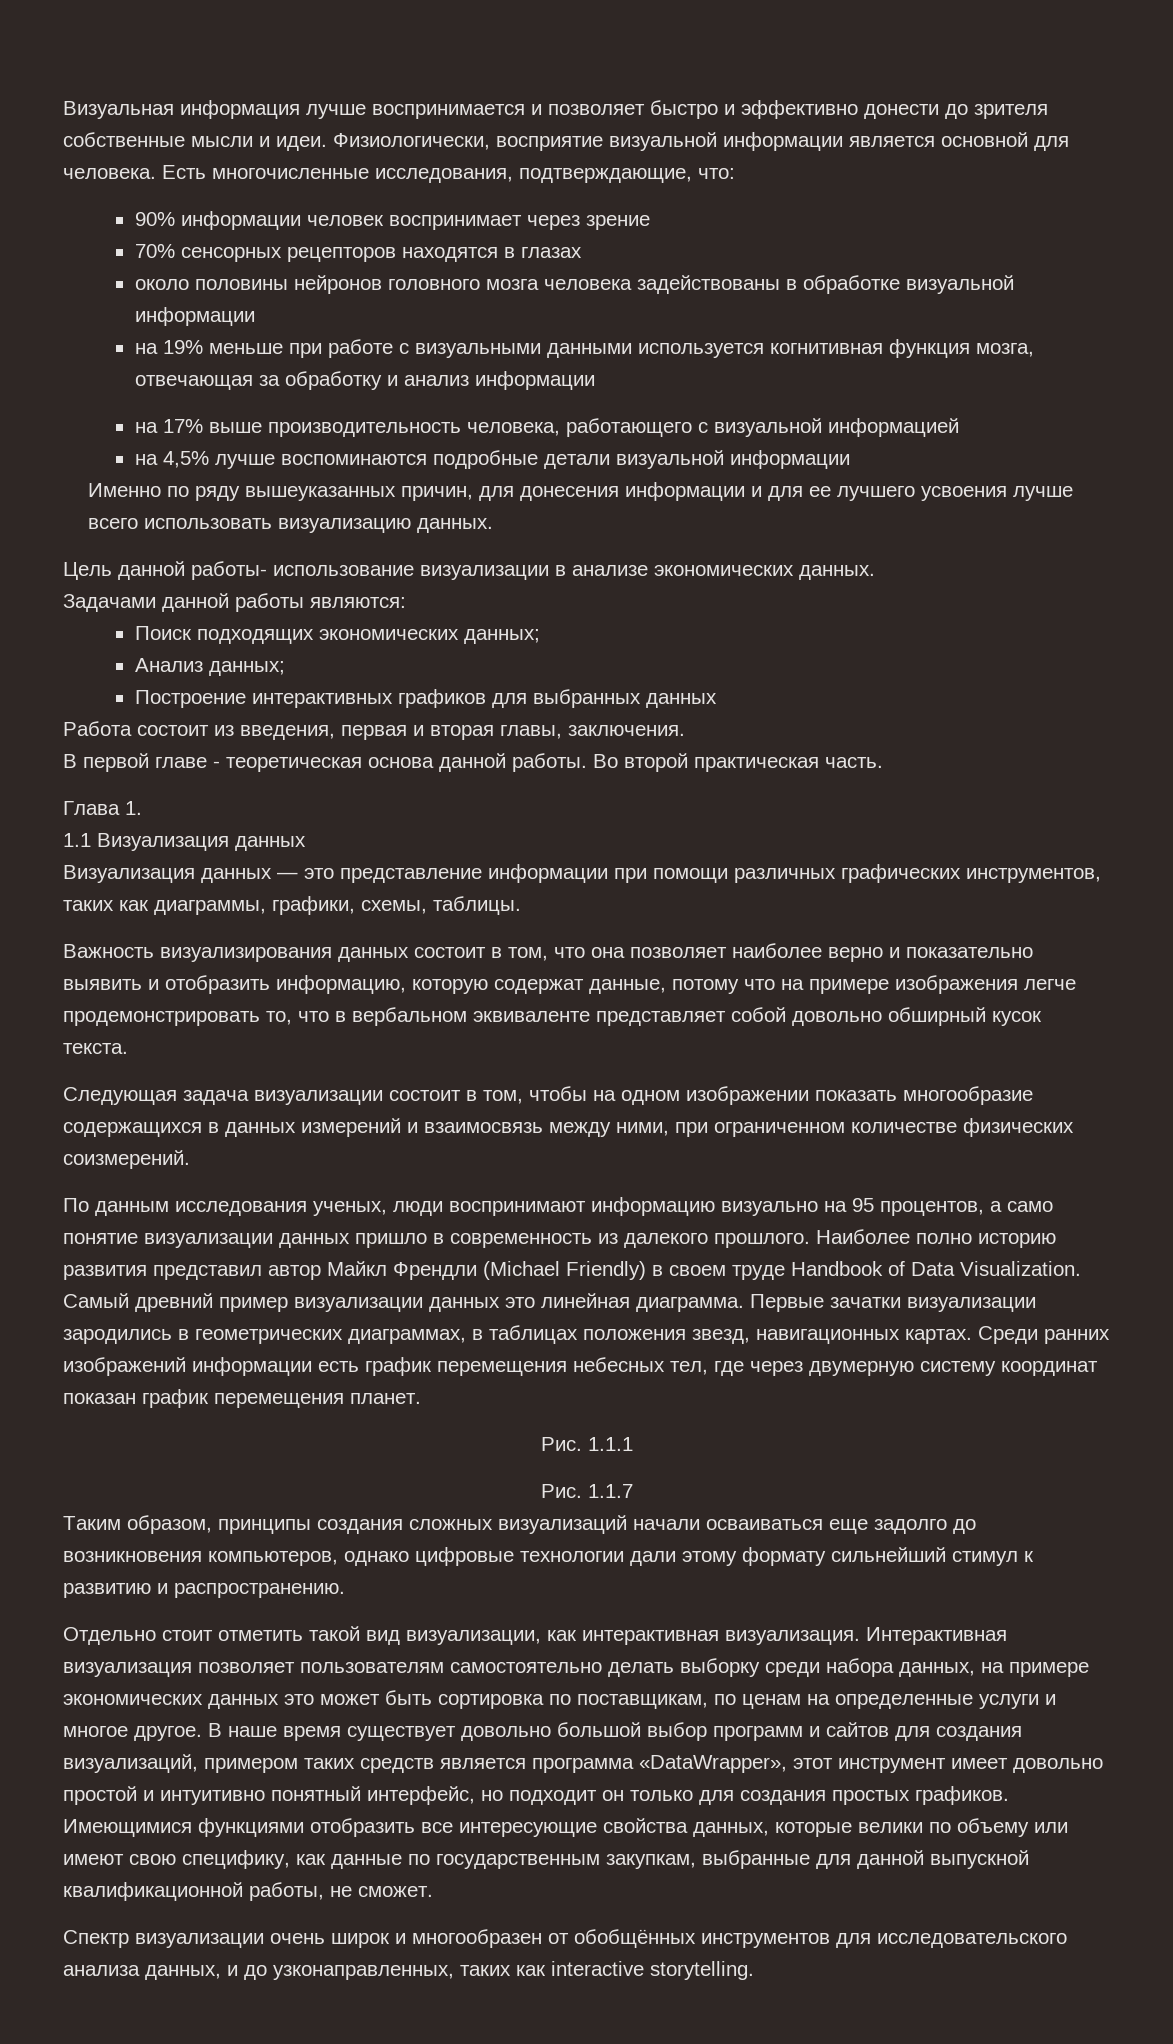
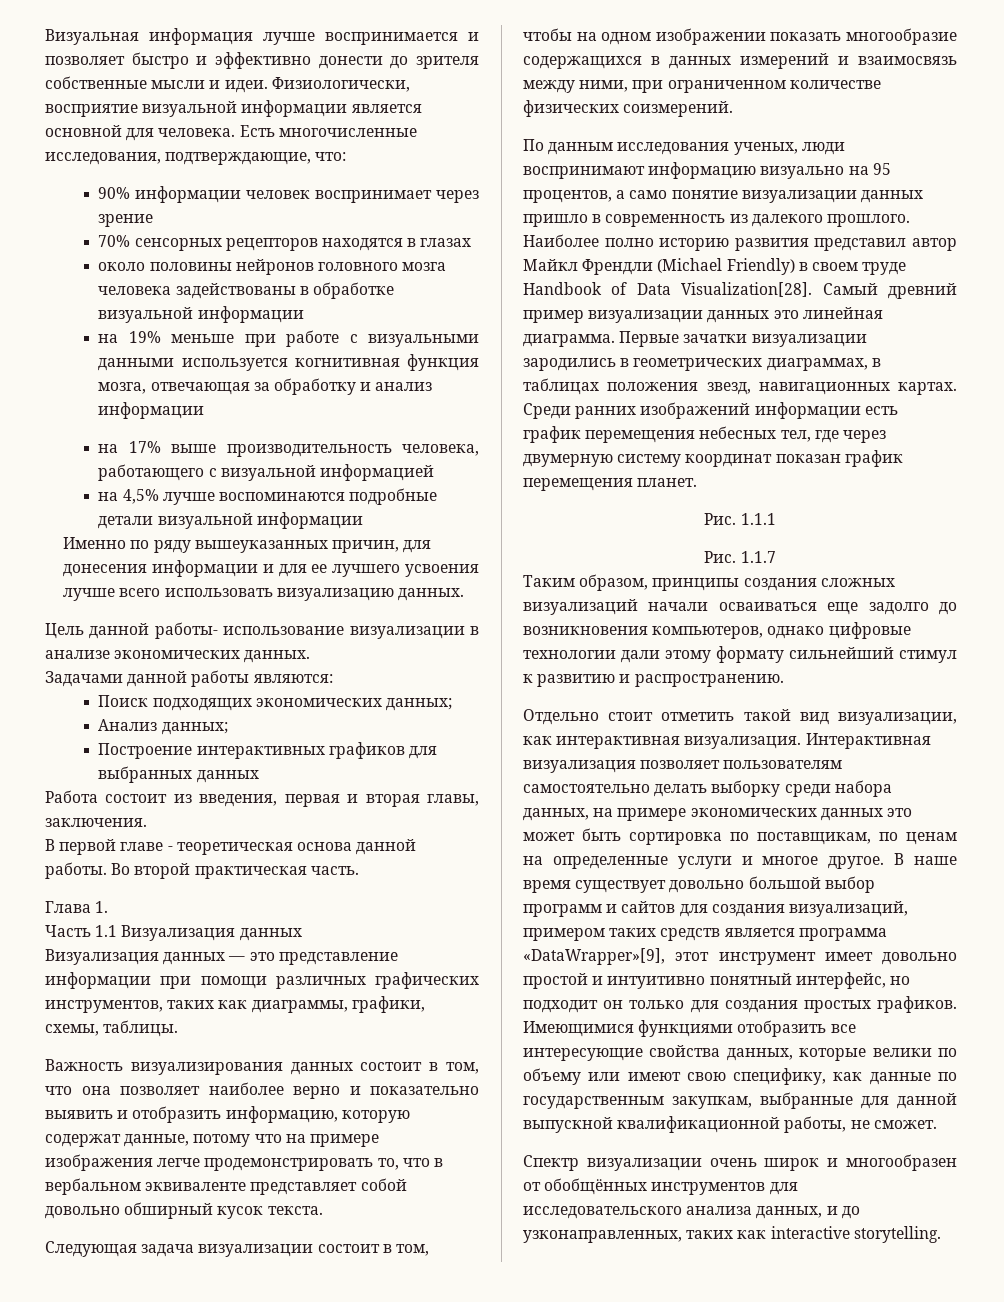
(142, 808) none -> [45,925,91,937] Часть
[960,1261,1081,1276] Visualization. -> [681,282,813,297] Visualization[28].
[639,1755,787,1773] «DataWrapper», -> [523,948,665,965] «DataWrapper»[9],

